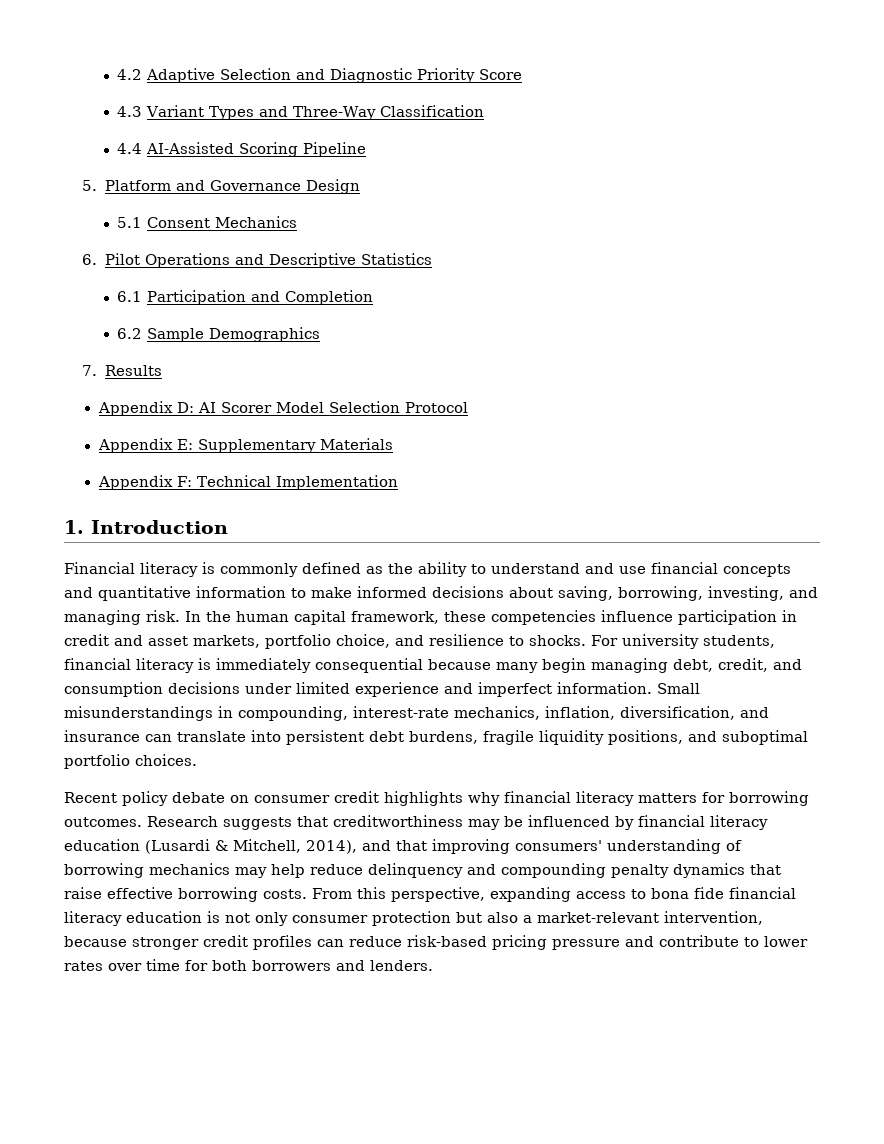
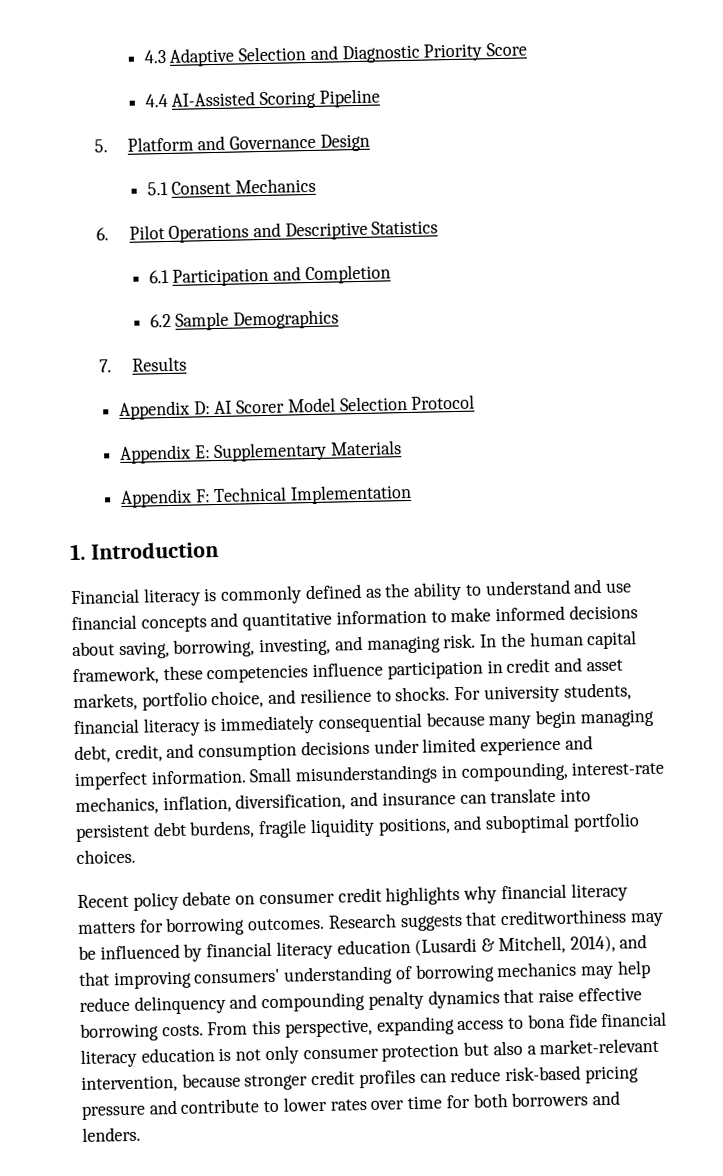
[117,69,143,80] 4.2 -> [143,49,166,64] 4.3
[117,105,485,120] // 4.3 Variant Types and Three-Way Classification -> (528, 49) none

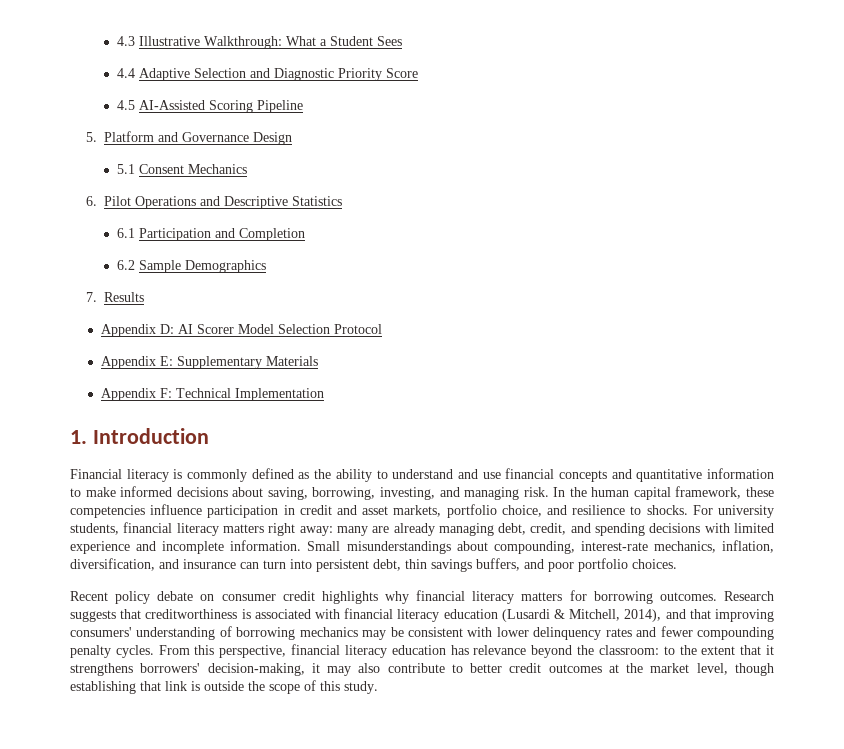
(166, 56) none -> [138,36,402,49] [116,68,135,78] Illustrative Walkthrough: What a Student Sees // 4.4
[144,93,168,108] 4.4 -> [116,100,135,110] 4.5
[203,709,577,735] is immediately consequential because many begin -> [222,523,435,536] matters right away: many are already
[198,738,420,762] consumption decisions under -> [595,523,730,536] spending decisions with
[74,771,148,791] imperfect -> [162,541,225,554] incomplete
[440,765,458,779] in -> [456,541,488,551] about
[490,787,557,804] translate -> [263,560,286,569] turn
[152,813,571,839] debt burdens, fragile liquidity positions, and suboptimal -> [373,558,574,572] debt, thin savings buffers, and poor
[629,912,664,927] [78,943,203,962] may be influenced by -> [241,609,340,619] is associated with
[616,960,651,979] [79,987,642,1015] [80,1011,668,1042] [80,1037,660,1068] [81,1065,639,1093] [81,1090,620,1120] [82,1126,141,1142] help reduce delinquency and compounding penalty dynamics that raise effective borrowing costs. From this perspective, expanding access to bona fide financial literacy education is not only consumer protection but also a market-relevant intervention, because stronger credit profiles can reduce risk-based pricing pressure and contribute to lower rates over time for both borrowers and lenders. -> [390,626,775,640] [70,644,775,658] [70,663,774,676] [70,680,378,694] be consistent with lower delinquency rates and fewer compounding penalty cycles. From this perspective, financial literacy education has relevance beyond the classroom: to the extent that it strengthens borrowers' decision-making, it may also contribute to better credit outcomes at the market level, though establishing that link is outside the scope of this study.

